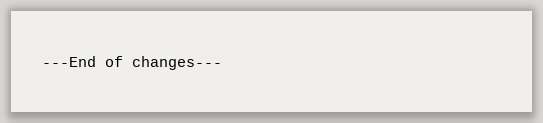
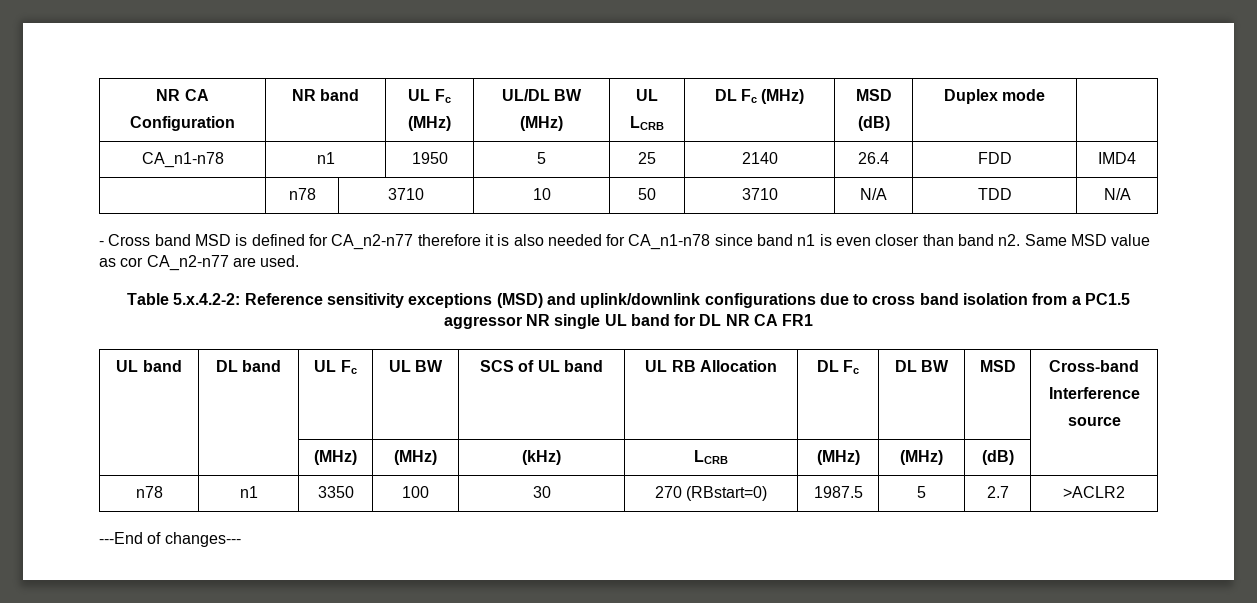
(42, 61) none -> [156,89,209,101] [130,116,235,131] [291,89,360,101] [408,89,451,103] [408,116,451,131] [501,89,583,101] [520,116,563,131] [636,89,658,101] [630,116,664,130] [714,89,805,104] [855,89,892,101] [857,116,890,131] [943,89,1046,104] [141,152,224,168] [316,152,335,164] [411,152,448,164] [537,152,546,164] [638,152,656,164] [741,152,778,164] [858,152,889,164] [977,152,1012,164] [1098,152,1136,164] [288,188,316,200] [388,188,424,200] [532,188,551,200] [638,188,656,200] [741,188,778,200] [860,188,887,200] [977,188,1012,200] [1103,188,1131,200] [99,234,1151,250] [99,255,300,271] [126,293,1131,308] [443,314,814,329] [116,360,182,372] [215,360,282,372] [314,360,357,374] [388,360,444,372] [480,360,603,372] [645,360,777,372] [816,360,860,374] [894,360,950,372] [979,360,1016,372] [1049,360,1139,372] [1048,387,1140,399] [1067,416,1121,426] [314,450,357,465] [394,450,437,465] [522,450,561,465] [694,450,728,464] [816,450,860,465] [900,450,943,465] [981,450,1014,465] [135,486,163,498] [239,486,258,498] [317,486,354,498] [402,486,429,498] [532,486,551,498] [654,486,768,501] [813,486,863,498] [917,486,926,498] [986,486,1009,498] [1063,486,1125,498] NR CA // Configuration | NR band | UL Fc // (MHz) | UL/DL BW // (MHz) | UL // LCRB | DL Fc (MHz) | MSD // (dB) | Duplex mode | // CA_n1-n78 | n1 | 1950 | 5 | 25 | 2140 | 26.4 | FDD | IMD4 // | n78 | 3710 | 10 | 50 | 3710 | N/A | TDD | N/A // - Cross band MSD is defined for CA_n2-n77 therefore it is also needed for CA_n1-n78 since band n1 is even closer than band n2. Same MSD value as cor CA_n2-n77 are used. // Table 5.x.4.2-2: Reference sensitivity exceptions (MSD) and uplink/downlink configurations due to cross band isolation from a PC1.5 aggressor NR single UL band for DL NR CA FR1 // UL band | DL band | UL Fc | UL BW | SCS of UL band | UL RB Allocation | DL Fc | DL BW | MSD | Cross-band // Interference // source // | | (MHz) | (MHz) | (kHz) | LCRB | (MHz) | (MHz) | (dB) | // n78 | n1 | 3350 | 100 | 30 | 270 (RBstart=0) | 1987.5 | 5 | 2.7 | >ACLR2 //

